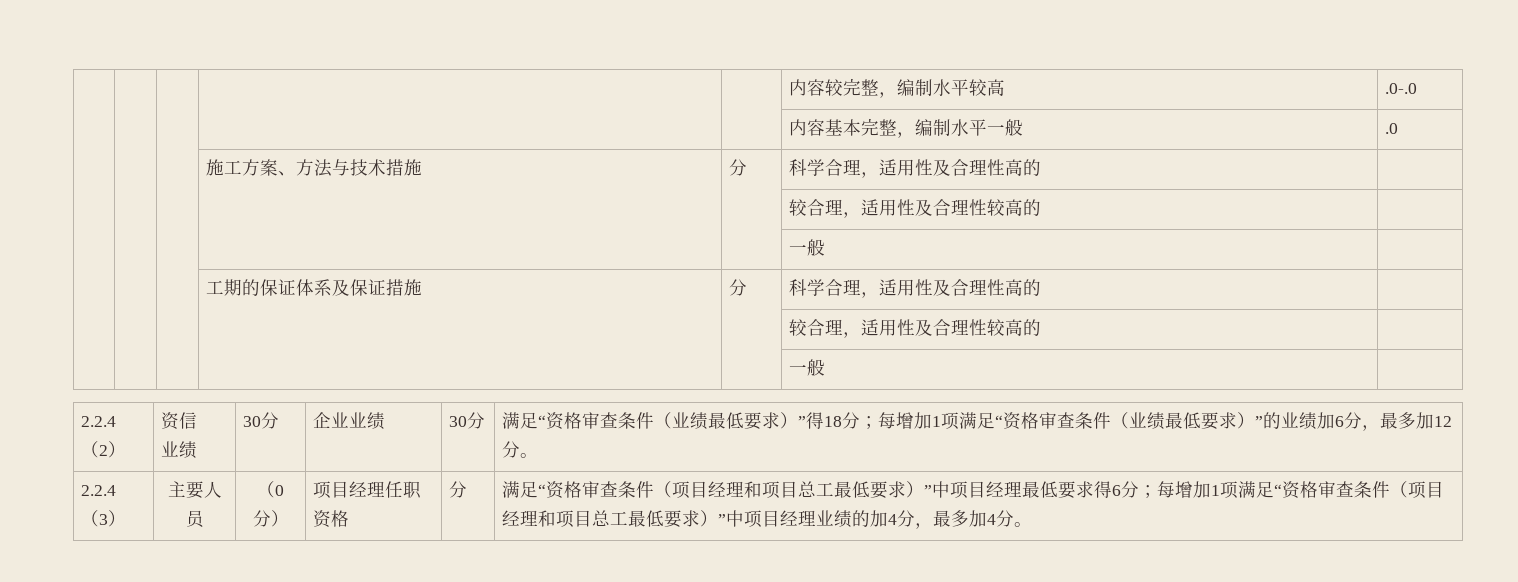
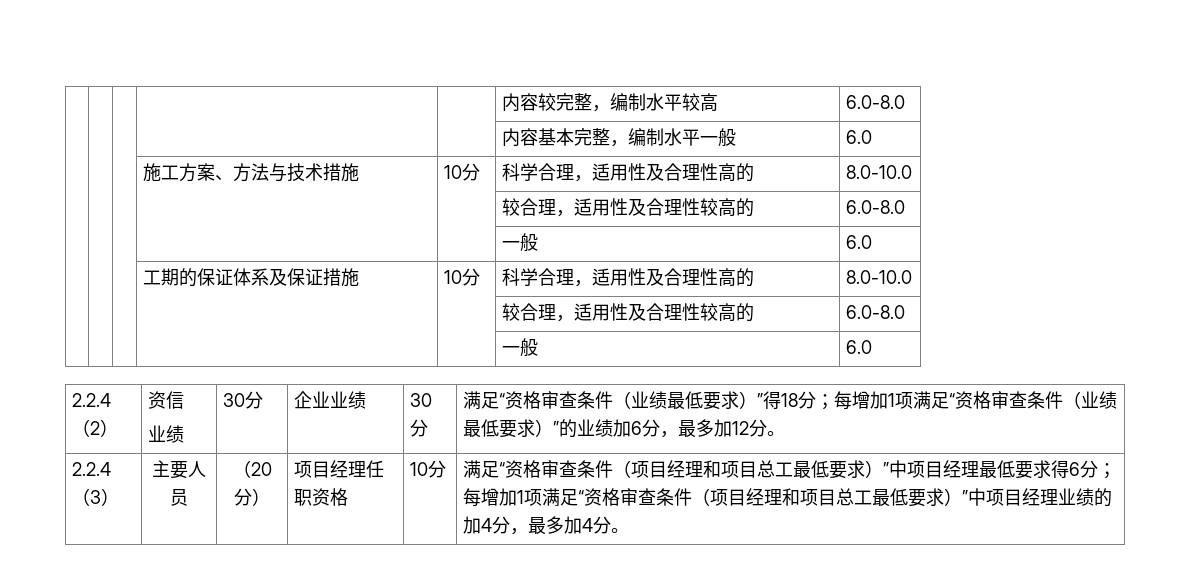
[1384,83,1417,94] .0-.0 -> [846,95,906,109] 6.0-8.0
[1384,123,1398,134] .0 -> [846,130,873,144] 6.0
[728,159,747,176] [788,159,1041,178] [788,199,1041,218] [788,239,825,256] 分 | 科学合理，适用性及合理性高的 | // | | | | | 较合理，适用性及合理性较高的 | // | | | | | 一般 | -> [444,163,481,181] [502,163,755,182] [846,165,913,179] [502,198,755,217] [846,200,906,214] [502,233,539,251] [846,235,873,249] 10分 | 科学合理，适用性及合理性高的 | 8.0-10.0 // | | | | | 较合理，适用性及合理性较高的 | 6.0-8.0 // | | | | | 一般 | 6.0
[728,279,747,296] [788,279,1041,298] [788,319,1041,338] [788,359,825,376] 分 | 科学合理，适用性及合理性高的 | // | | | | | 较合理，适用性及合理性较高的 | // | | | | | 一般 | -> [444,268,481,286] [502,268,755,287] [846,270,913,284] [502,303,755,322] [846,305,906,319] [502,338,539,356] [846,340,873,354] 10分 | 科学合理，适用性及合理性高的 | 8.0-10.0 // | | | | | 较合理，适用性及合理性较高的 | 6.0-8.0 // | | | | | 一般 | 6.0
[275,485,284,496] 0 -> [250,462,272,476] 20
(349, 518) none -> [410,462,429,476] 10

